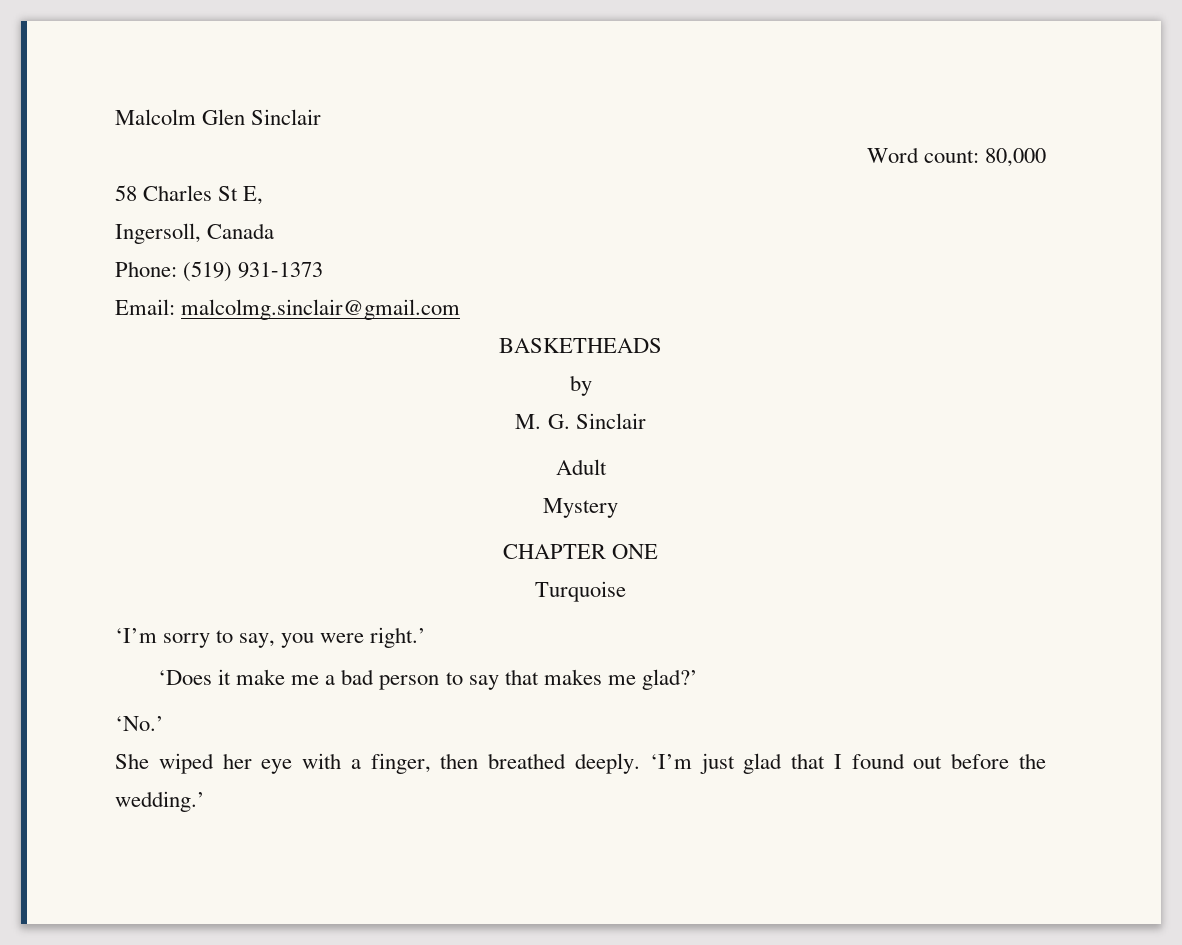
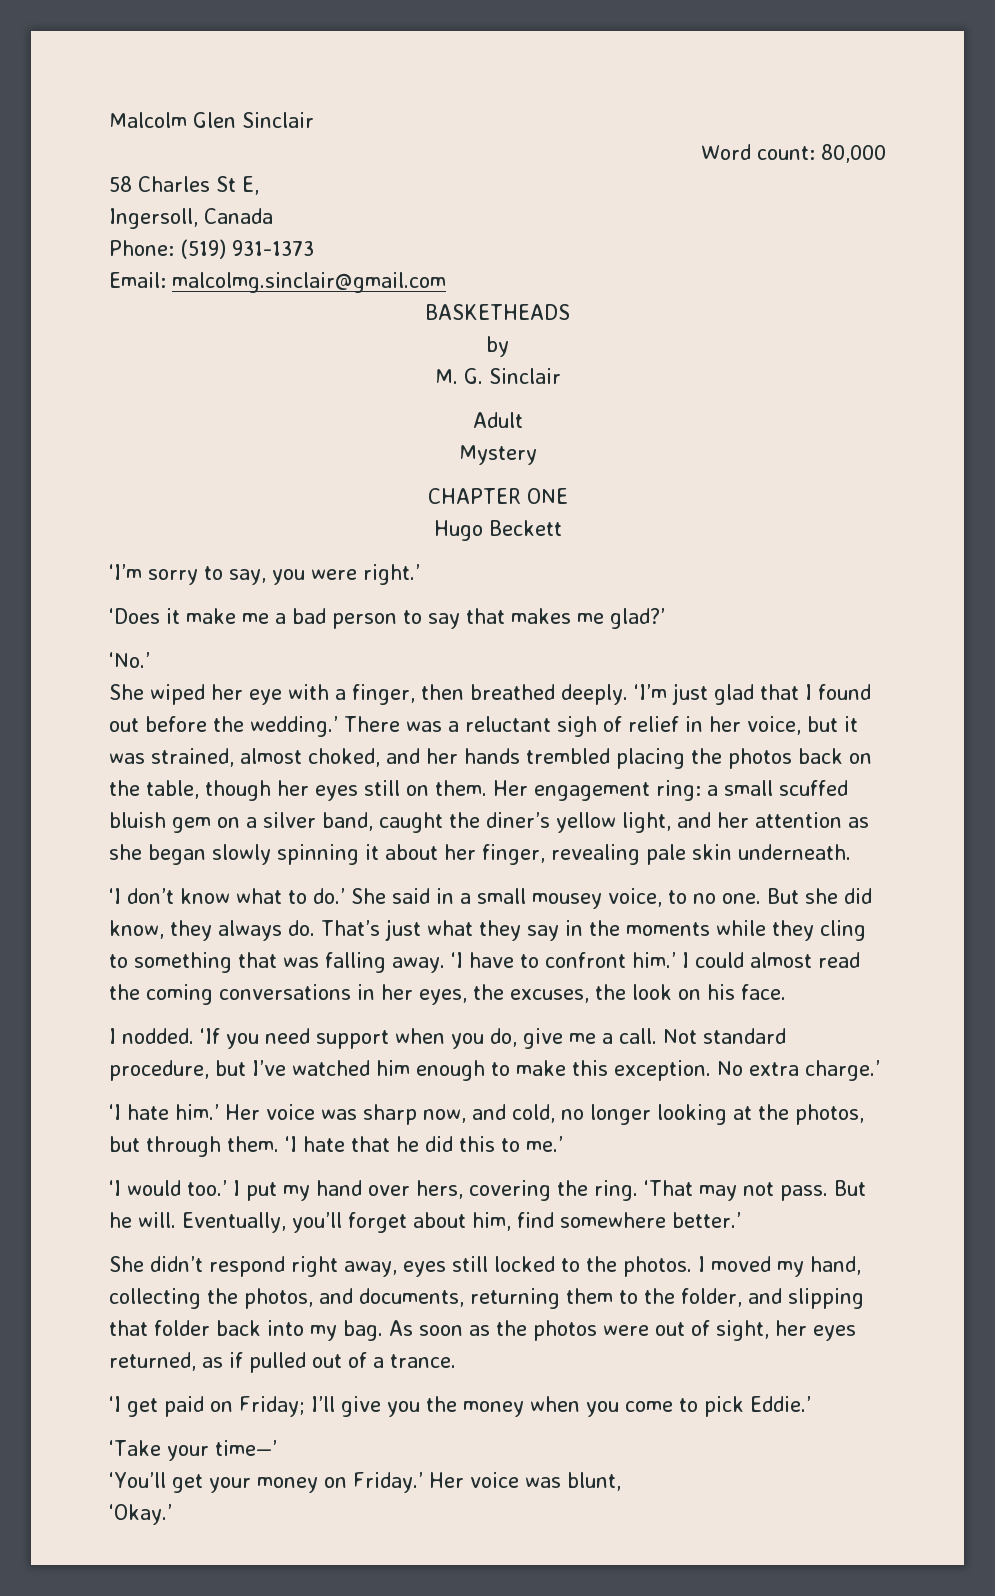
[535,581,626,602] Turquoise -> [433,520,562,541] Hugo Beckett
(205, 801) none -> [343,716,858,737] [109,748,872,769] [109,780,848,801] [109,812,869,833] [109,844,851,865] [109,888,872,909] [109,919,866,941] [109,952,860,973] [109,984,786,1005] [109,1028,786,1049] [109,1060,880,1081] [109,1104,864,1125] [109,1136,563,1157] [109,1180,866,1201] [109,1212,741,1233] [109,1256,861,1277] [109,1288,864,1309] [109,1320,856,1341] [109,1352,456,1373] [109,1396,811,1417] [109,1440,277,1461] [109,1472,621,1493] [109,1504,172,1525] There was a reluctant sigh of relief in her voice, but it was strained, almost choked, and her hands trembled placing the photos back on the table, though her eyes still on them. Her engagement ring: a small scuffed bluish gem on a silver band, caught the diner’s yellow light, and her attention as she began slowly spinning it about her finger, revealing pale skin underneath. // ‘I don’t know what to do.’ She said in a small mousey voice, to no one. But she did know, they always do. That’s just what they say in the moments while they cling to something that was falling away. ‘I have to confront him.’ I could almost read the coming conversations in her eyes, the excuses, the look on his face. // I nodded. ‘If you need support when you do, give me a call. Not standard procedure, but I’ve watched him enough to make this exception. No extra charge.’ // ‘I hate him.’ Her voice was sharp now, and cold, no longer looking at the photos, but through them. ‘I hate that he did this to me.’ // ‘I would too.’ I put my hand over hers, covering the ring. ‘That may not pass. But he will. Eventually, you’ll forget about him, find somewhere better.’ // She didn’t respond right away, eyes still locked to the photos. I moved my hand, collecting the photos, and documents, returning them to the folder, and slipping that folder back into my bag. As soon as the photos were out of sight, her eyes returned, as if pulled out of a trance. // ‘I get paid on Friday; I’ll give you the money when you come to pick Eddie.’ // ‘Take your time—’ // ‘You’ll get your money on Friday.’ Her voice was blunt, // ‘Okay.’

